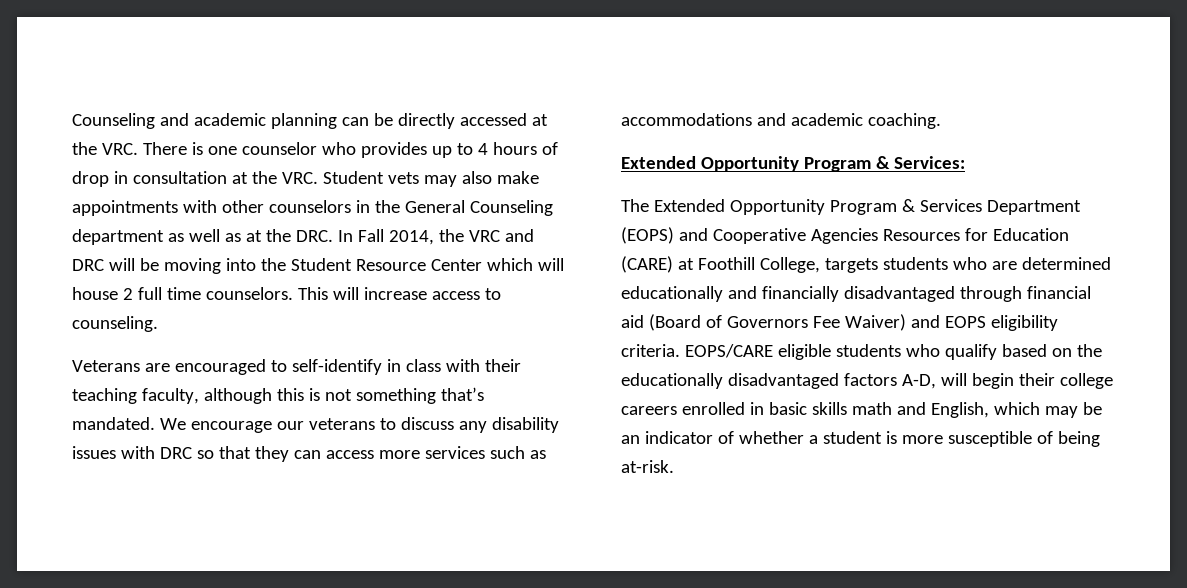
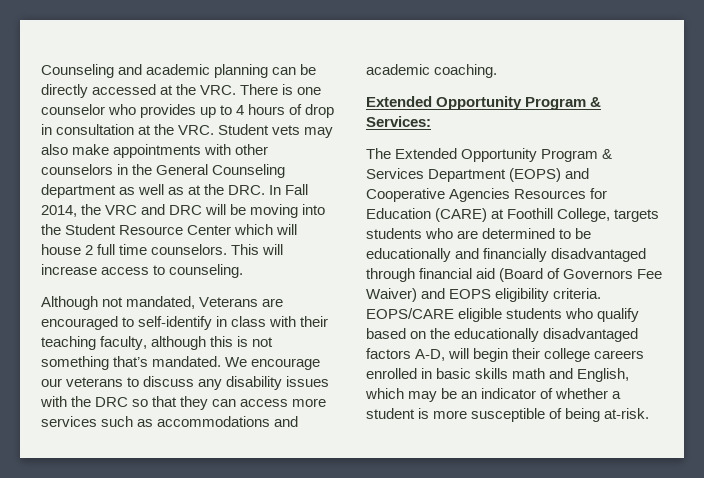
(158, 324) none -> [41,296,196,310] Although not mandated,
(155, 452) none -> [71,396,92,407] the
(1111, 263) none -> [559,228,592,239] to be

